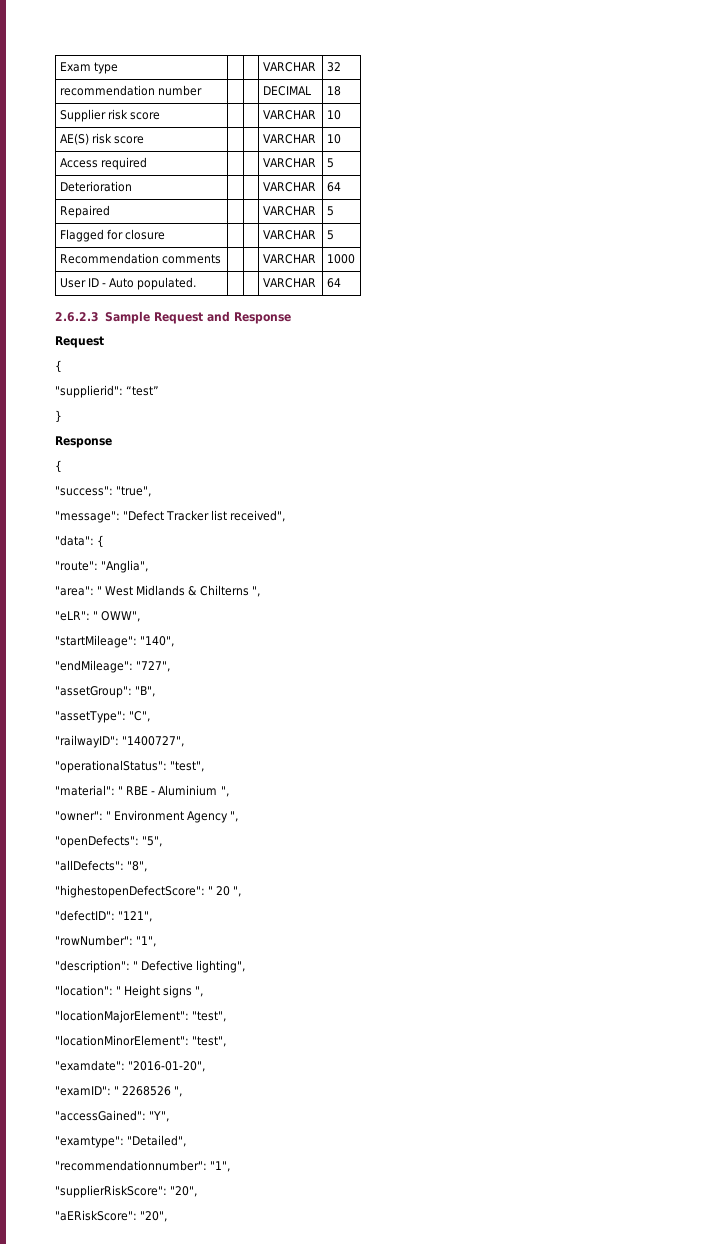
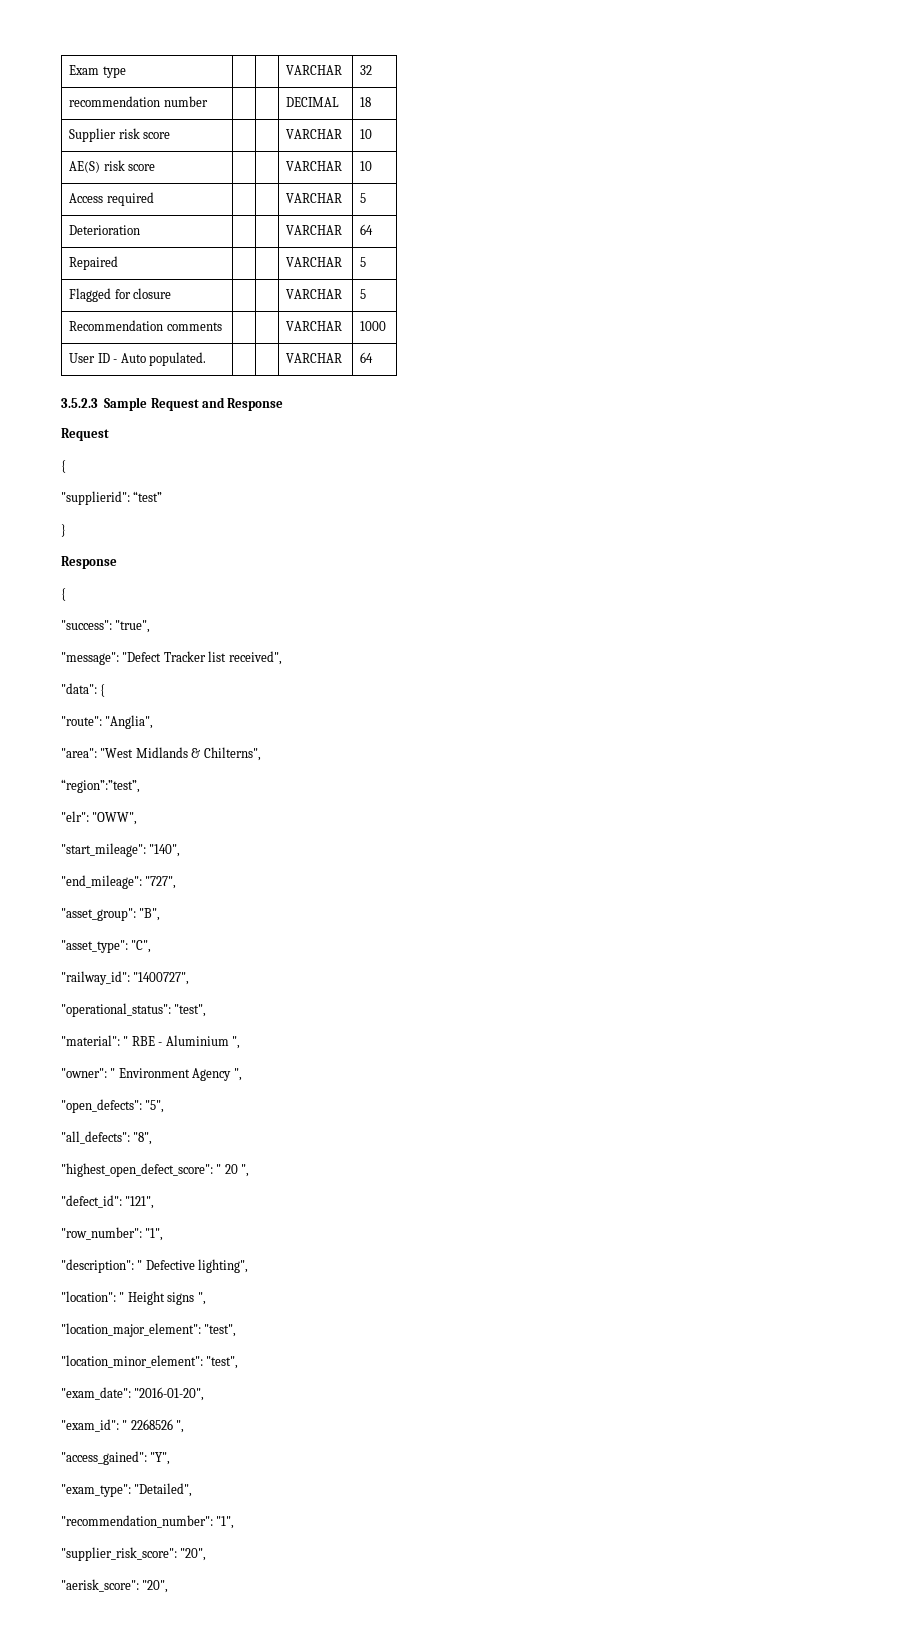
[55,312,99,322] 2.6.2.3 -> [61,398,98,408] 3.5.2.3
[97,585,260,597] [55,611,141,622] [55,635,137,648] " West Midlands & Chilterns ", // "eLR": " OWW", // "startMileage": -> [100,747,261,761] [61,779,140,793] [61,811,138,825] [61,843,146,857] "West Midlands & Chilterns", // “region”:”test”, // "elr": "OWW", // "start_mileage":
[55,660,133,673] "endMileage": -> [61,875,142,889] "end_mileage":
[55,686,132,698] "assetGroup": -> [61,908,136,921] "asset_group":
[55,711,126,723] "assetType": -> [61,940,128,953] "asset_type":
[55,735,119,748] "railwayID": -> [61,971,130,985] "railway_id":
[55,760,167,773] "operationalStatus": -> [61,1003,171,1017] "operational_status":
[55,835,139,848] "openDefects": -> [61,1099,142,1113] "open_defects":
[55,860,124,871] "allDefects": -> [61,1131,130,1144] "all_defects":
[55,885,205,898] "highestopenDefectScore": -> [61,1163,213,1177] "highest_open_defect_score":
[55,910,115,921] "defectID": -> [61,1195,122,1208] "defect_id":
[55,935,133,946] "rowNumber": -> [61,1227,142,1240] "row_number":
[55,1010,227,1023] [55,1035,227,1047] [55,1060,125,1071] "locationMajorElement": "test", // "locationMinorElement": "test", // "examdate": -> [61,1323,237,1337] [61,1355,239,1369] [61,1387,131,1400] "location_major_element": "test", // "location_minor_element": "test", // "exam_date":
[55,1086,111,1096] "examID": -> [61,1419,119,1432] "exam_id":
[55,1110,146,1121] "accessGained": -> [61,1451,147,1465] "access_gained":
[55,1136,124,1148] "examtype": -> [61,1484,131,1497] "exam_type":
[55,1160,231,1172] [55,1185,167,1198] "recommendationnumber": "1", // "supplierRiskScore": -> [61,1515,235,1529] [61,1547,177,1561] "recommendation_number": "1", // "supplier_risk_score":
[55,1210,137,1221] "aERiskScore": -> [61,1579,139,1592] "aerisk_score":

